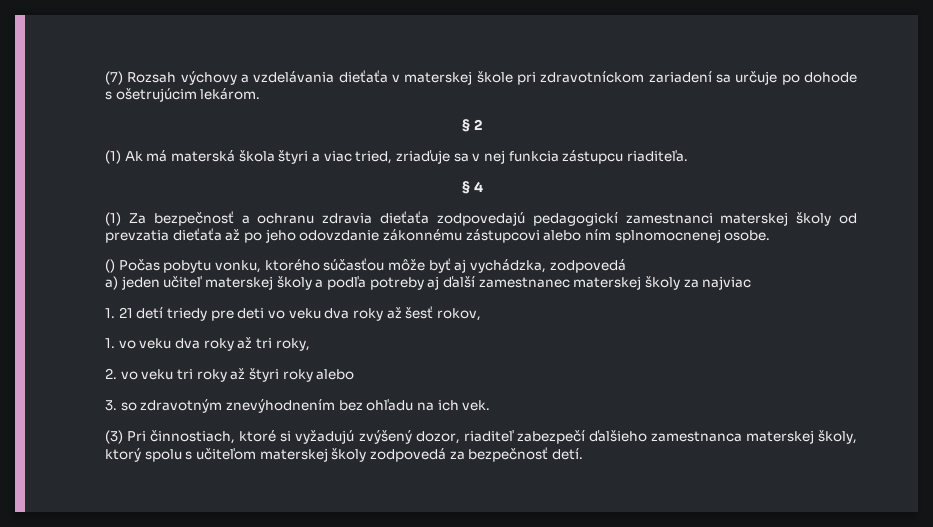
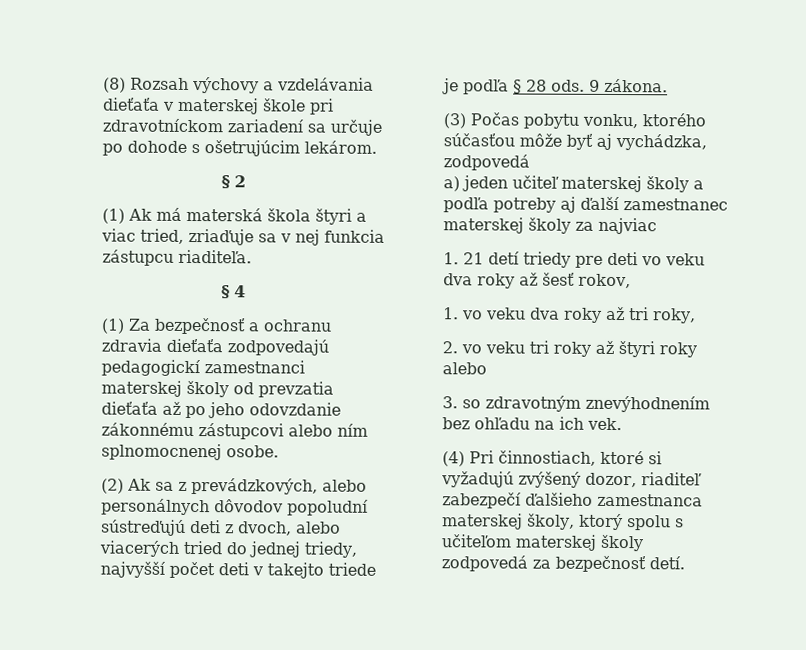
[105,71,124,85] (7) -> [103,77,127,93] (8)
[105,259,116,273] () -> [101,478,368,495] [101,498,370,516] [101,519,342,536] [99,540,358,558] [100,561,377,579] [442,78,669,95] [443,113,467,129] (2) Ak sa z prevádzkových, alebo personálnych dôvodov popoludní sústreďujú deti z dvoch, alebo viacerých tried do jednej triedy, najvyšší počet deti v takejto triede je podľa § 28 ods. 9 zákona. // (3)
[105,430,124,444] (3) -> [442,451,466,467] (4)

